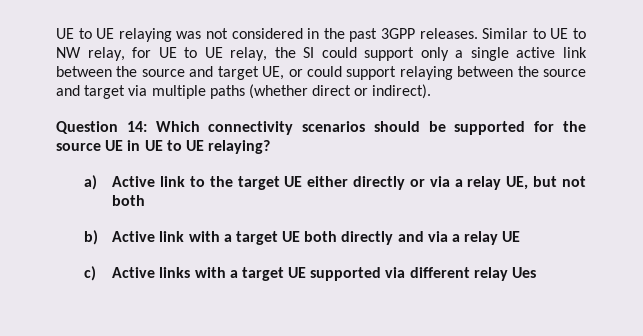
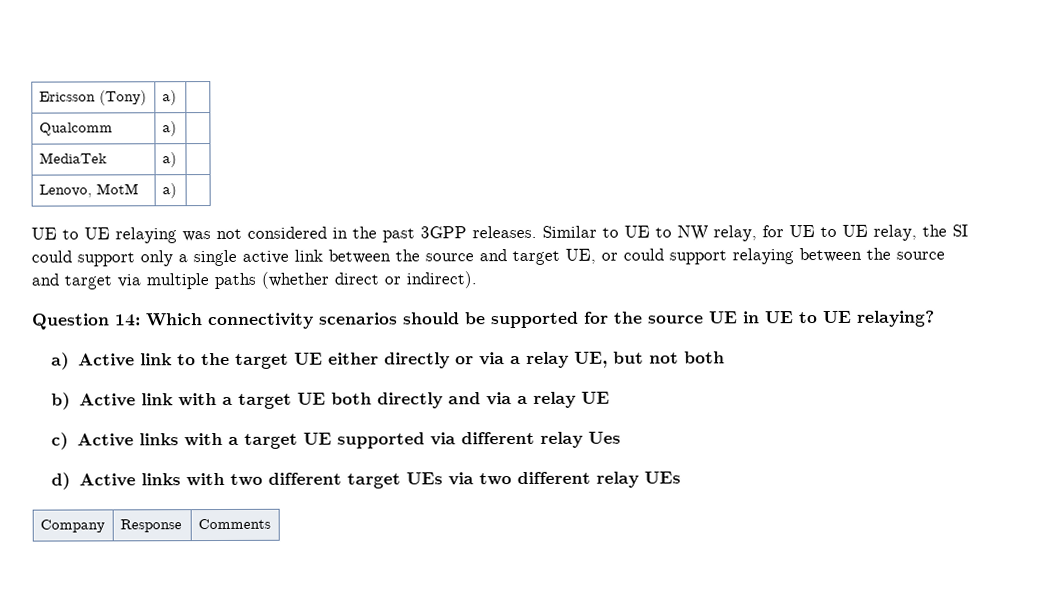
(56, 33) none -> [38,90,147,106] [161,90,177,106] [38,122,113,136] [161,121,177,137] [38,152,107,164] [161,152,177,168] [38,183,139,198] [161,183,177,199] Ericsson (Tony) | a) | // Qualcomm | a) | // MediaTek | a) | // Lenovo, MotM | a) | //
(537, 272) none -> [51,471,681,490] [39,519,105,533] [119,519,182,533] [197,518,271,530] // d) Active links with two different target UEs via two different relay UEs // Company | Response | Comments

